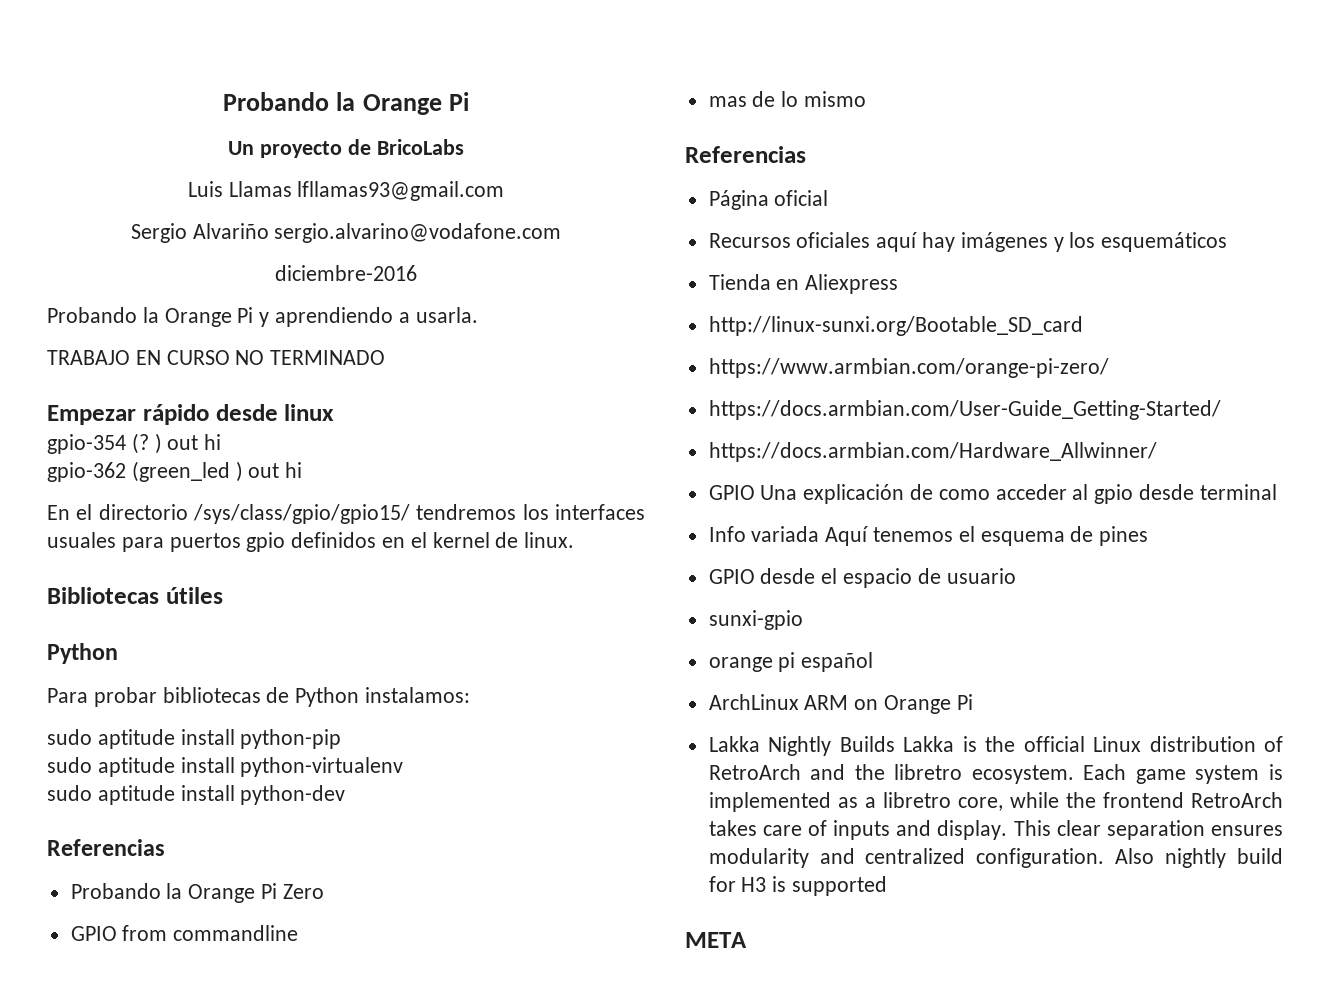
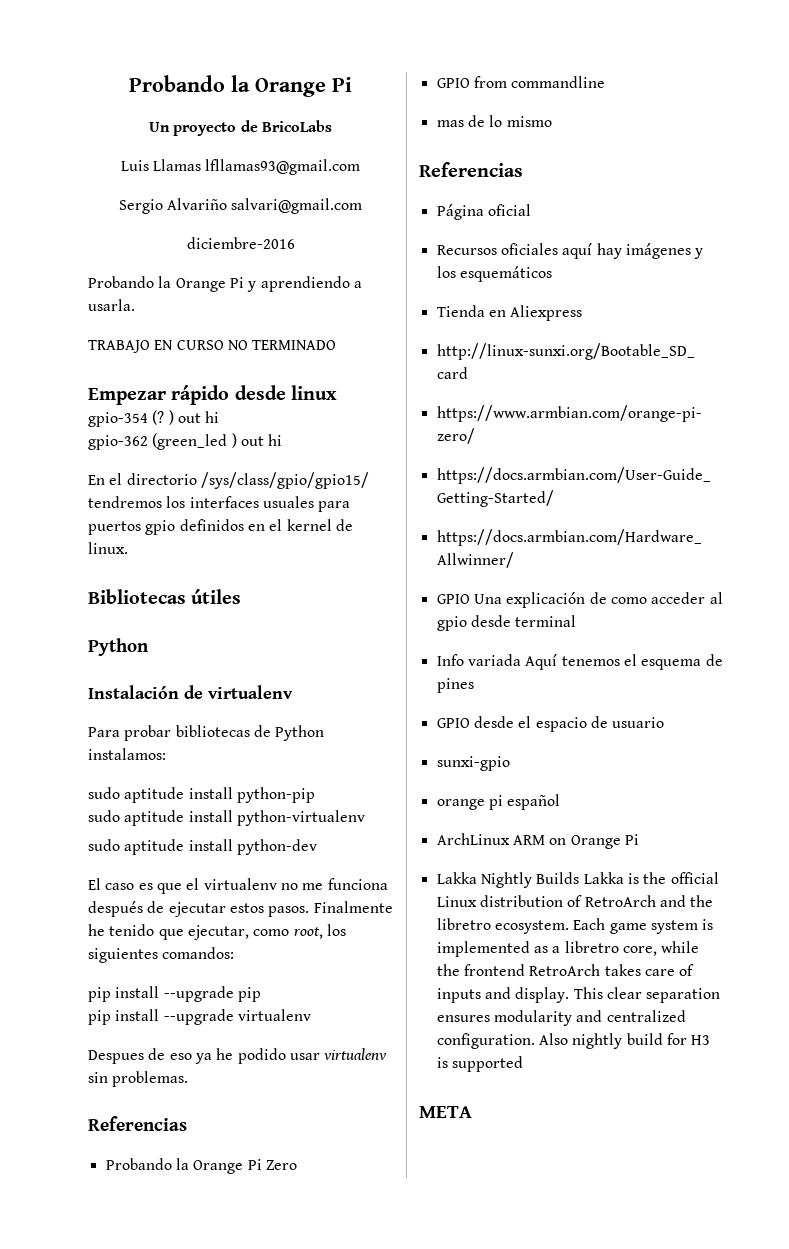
[274,223,562,243] sergio.alvarino@vodafone.com -> [231,198,363,214] salvari@gmail.com
(118, 653) none -> [88,685,293,699] // Instalación de virtualenv
(346, 795) none -> [88,878,388,894] [88,901,393,917] [88,924,346,940] [88,947,235,963] [88,986,261,1002] [88,1009,311,1025] [88,1048,388,1064] [88,1071,189,1087] // El caso es que el virtualenv no me funciona después de ejecutar estos pasos. Finalmente he tenido que ejecutar, como root, los siguientes comandos: // pip install --upgrade pip // pip install --upgrade virtualenv // Despues de eso ya he podido usar virtualenv sin problemas.

